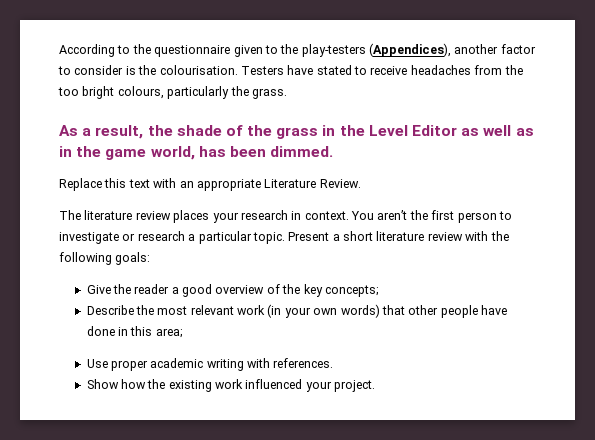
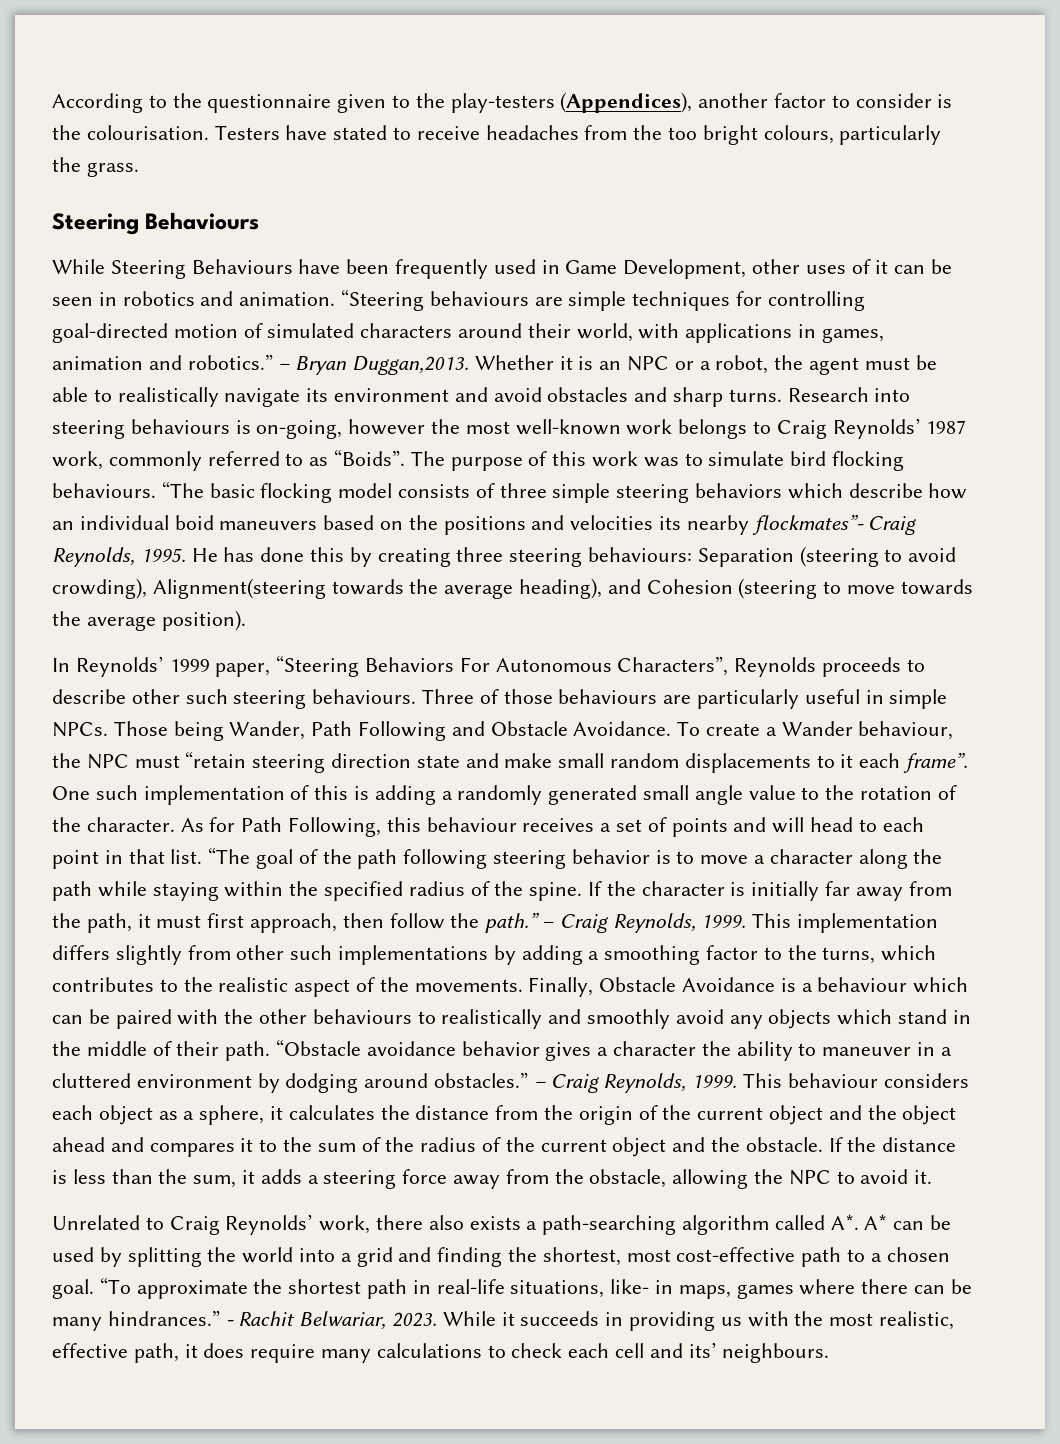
[59,125,534,139] [59,146,334,160] [59,178,361,191] [59,210,512,223] [59,231,509,244] [59,252,151,265] [86,284,379,297] [86,304,508,318] [86,326,183,338] [86,358,334,371] [86,379,376,392] As a result, the shade of the grass in the Level Editor as well as in the game world, has been dimmed. // Replace this text with an appropriate Literature Review. // The literature review places your research in context. You aren’t the first person to investigate or research a particular topic. Present a short literature review with the following goals: // Give the reader a good overview of the key concepts; // Describe the most relevant work (in your own words) that other people have done in this area; // Use proper academic writing with references. // Show how the existing work influenced your project. -> [52,212,260,235] [52,259,953,279] [52,289,865,311] [52,323,884,343] [52,354,937,375] [52,387,911,407] [52,418,967,439] [52,449,905,471] [52,481,968,503] [52,514,917,535] [52,546,957,567] [52,578,973,599] [52,610,246,631] [52,655,925,677] [52,689,948,709] [52,721,954,741] [52,751,969,773] [52,785,957,805] [52,817,924,837] [52,847,943,869] [52,881,952,901] [52,912,939,933] [52,945,937,965] [52,977,969,997] [52,1009,971,1029] [52,1039,952,1061] [52,1072,969,1093] [52,1105,957,1125] [52,1137,957,1157] [52,1169,933,1189] [52,1214,952,1235] [52,1247,950,1267] [52,1277,972,1299] [52,1310,955,1331] [52,1342,830,1363] Steering Behaviours // While Steering Behaviours have been frequently used in Game Development, other uses of it can be seen in robotics and animation. “Steering behaviours are simple techniques for controlling goal-directed motion of simulated characters around their world, with applications in games, animation and robotics.” – Bryan Duggan,2013. Whether it is an NPC or a robot, the agent must be able to realistically navigate its environment and avoid obstacles and sharp turns. Research into steering behaviours is on-going, however the most well-known work belongs to Craig Reynolds’ 1987 work, commonly referred to as “Boids”. The purpose of this work was to simulate bird flocking behaviours. “The basic flocking model consists of three simple steering behaviors which describe how an individual boid maneuvers based on the positions and velocities its nearby flockmates”- Craig Reynolds, 1995. He has done this by creating three steering behaviours: Separation (steering to avoid crowding), Alignment(steering towards the average heading), and Cohesion (steering to move towards the average position). // In Reynolds’ 1999 paper, “Steering Behaviors For Autonomous Characters”, Reynolds proceeds to describe other such steering behaviours. Three of those behaviours are particularly useful in simple NPCs. Those being Wander, Path Following and Obstacle Avoidance. To create a Wander behaviour, the NPC must “retain steering direction state and make small random displacements to it each frame”. One such implementation of this is adding a randomly generated small angle value to the rotation of the character. As for Path Following, this behaviour receives a set of points and will head to each point in that list. “The goal of the path following steering behavior is to move a character along the path while staying within the specified radius of the spine. If the character is initially far away from the path, it must first approach, then follow the path.” – Craig Reynolds, 1999. This implementation differs slightly from other such implementations by adding a smoothing factor to the turns, which contributes to the realistic aspect of the movements. Finally, Obstacle Avoidance is a behaviour which can be paired with the other behaviours to realistically and smoothly avoid any objects which stand in the middle of their path. “Obstacle avoidance behavior gives a character the ability to maneuver in a cluttered environment by dodging around obstacles.” – Craig Reynolds, 1999. This behaviour considers each object as a sphere, it calculates the distance from the origin of the current object and the object ahead and compares it to the sum of the radius of the current object and the obstacle. If the distance is less than the sum, it adds a steering force away from the obstacle, allowing the NPC to avoid it. // Unrelated to Craig Reynolds’ work, there also exists a path-searching algorithm called A*. A* can be used by splitting the world into a grid and finding the shortest, most cost-effective path to a chosen goal. “To approximate the shortest path in real-life situations, like- in maps, games where there can be many hindrances.” - Rachit Belwariar, 2023. While it succeeds in providing us with the most realistic, effective path, it does require many calculations to check each cell and its’ neighbours.

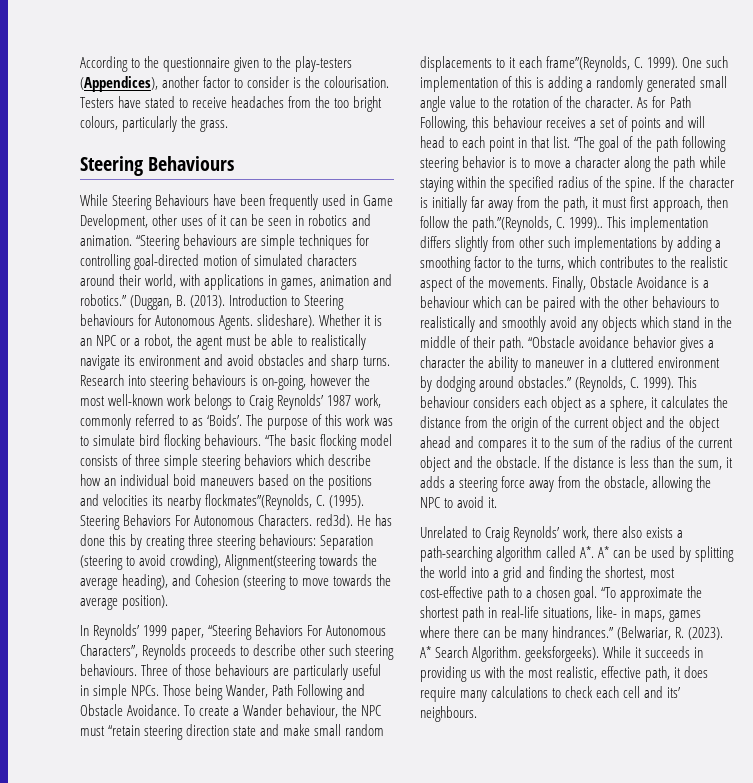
[278,356,470,375] – Bryan Duggan,2013. -> [130,294,345,310] [80,314,316,330] (Duggan, B. (2013). Introduction to Steering behaviours for Autonomous Agents. slideshare).
[334,449,406,466] “Boids”. -> [207,414,243,426] ‘Boids’.
[751,514,917,535] [52,547,186,567] flockmates”- Craig Reynolds, 1995. -> [205,494,365,510] [80,514,354,530] flockmates”(Reynolds, C. (1995). Steering Behaviors For Autonomous Characters. red3d).
[903,752,969,773] frame”. -> [546,56,679,72] frame”(Reynolds, C. 1999).
[485,912,747,933] path.” – Craig Reynolds, 1999. -> [472,216,604,232] path.”(Reynolds, C. 1999)..
[533,1073,738,1093] – Craig Reynolds, 1999. -> [575,376,675,392] (Reynolds, C. 1999).
[225,1311,438,1329] - Rachit Belwariar, 2023. -> [617,626,724,640] [420,646,600,662] (Belwariar, R. (2023). A* Search Algorithm. geeksforgeeks).

